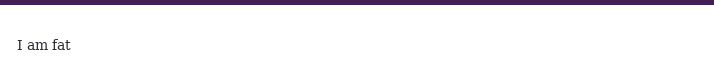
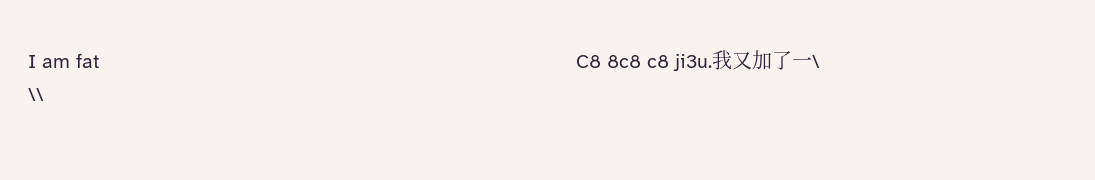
(71, 44) none -> [28,88,44,101] [576,50,820,71] // \\ // C8 8c8 c8 ji3u.我又加了一\

